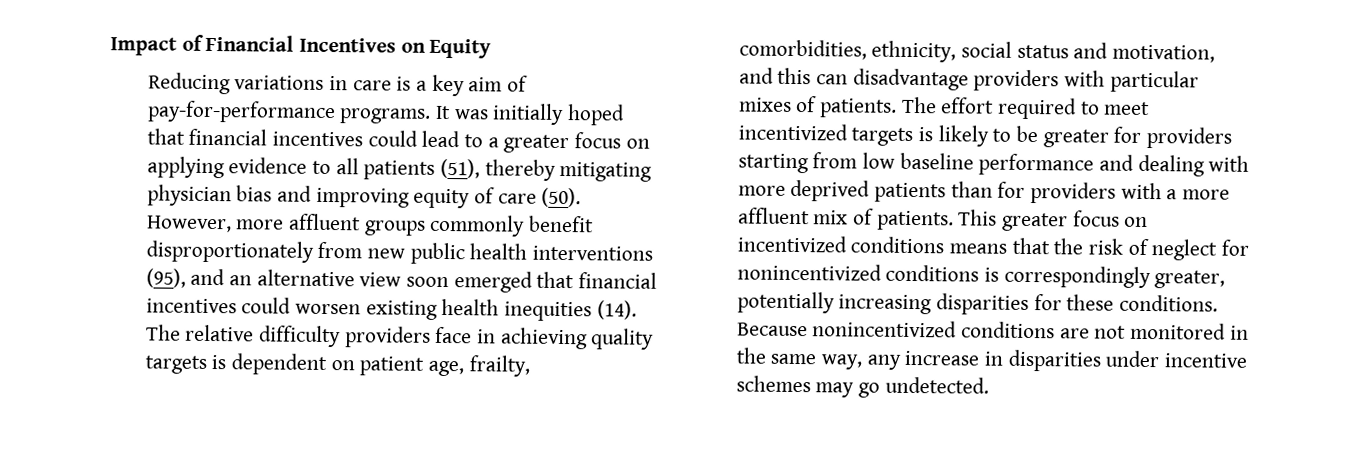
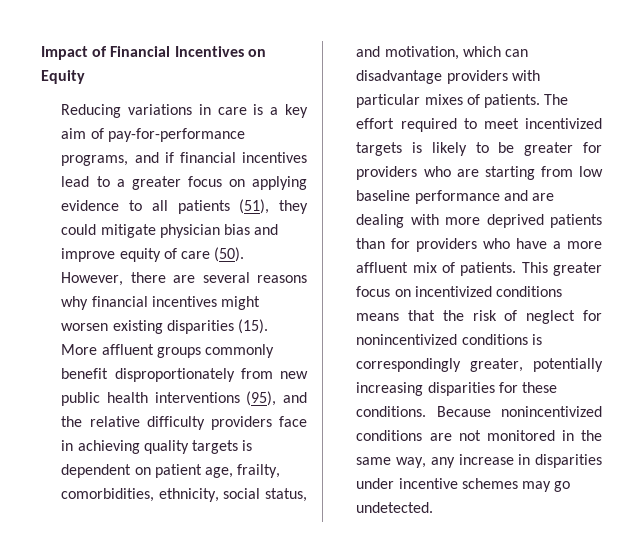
[339,103,626,126] [146,128,418,147] programs. It was initially hoped that financial incentives could -> [61,152,307,166] programs, and if financial incentives
[484,159,653,182] thereby mitigating -> [279,200,308,214] [61,224,156,238] they could mitigate
[315,187,410,208] improving -> [61,248,116,262] improve
[236,219,285,230] more -> [130,272,307,283] [61,296,261,310] [61,319,269,334] [61,344,98,355] there are several reasons why financial incentives might worsen existing disparities (15). More
[229,269,658,293] [145,297,637,322] [145,324,181,341] an alternative view soon emerged that financial incentives could worsen existing health inequities (14). The -> [61,416,83,427] the
[1016,44,1069,59] status -> [265,488,307,502] status,
[738,67,812,85] and this -> [462,46,501,57] which
(1233, 137) none -> [423,166,479,177] who are
(1135, 162) none -> [532,193,555,201] are
[1120,182,1162,200] with -> [483,238,548,249] who have

